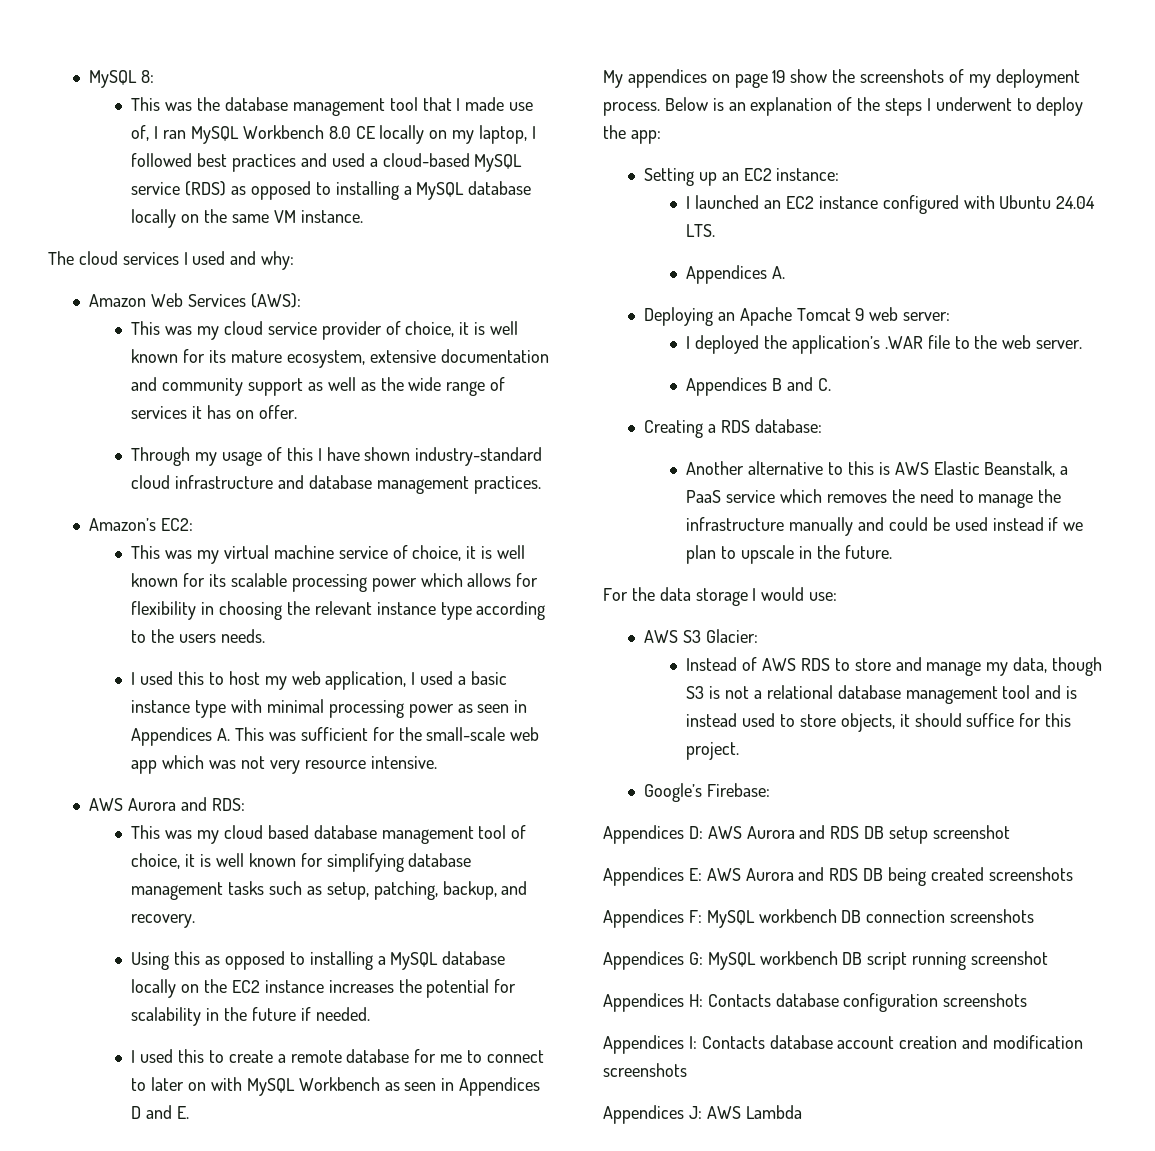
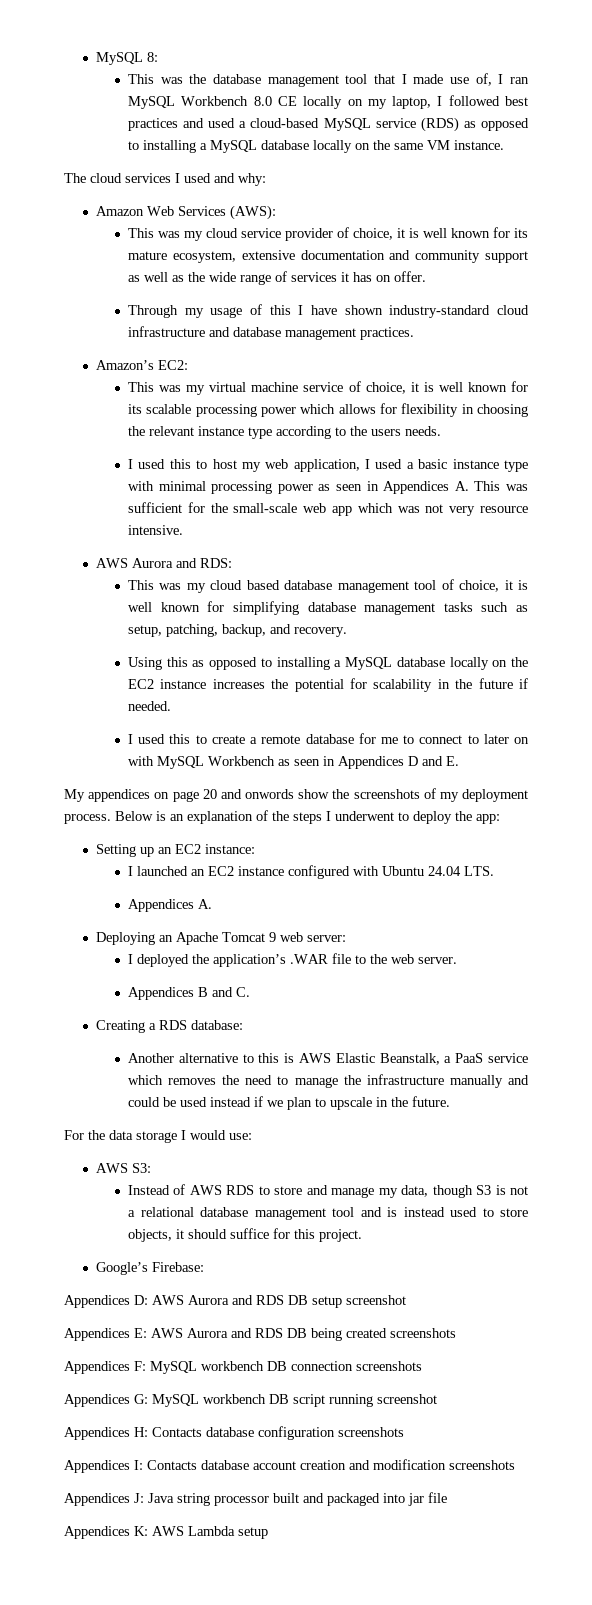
[772,70,786,83] 19 -> [202,789,294,799] 20 and onwords
[682,629,758,643] S3 Glacier: -> [131,1163,151,1173] S3:
(702, 1112) none -> [148,1492,447,1506] [64,1526,148,1539] Java string processor built and packaged into jar file // Appendices K:
(802, 1112) none -> [238,1527,268,1539] setup

